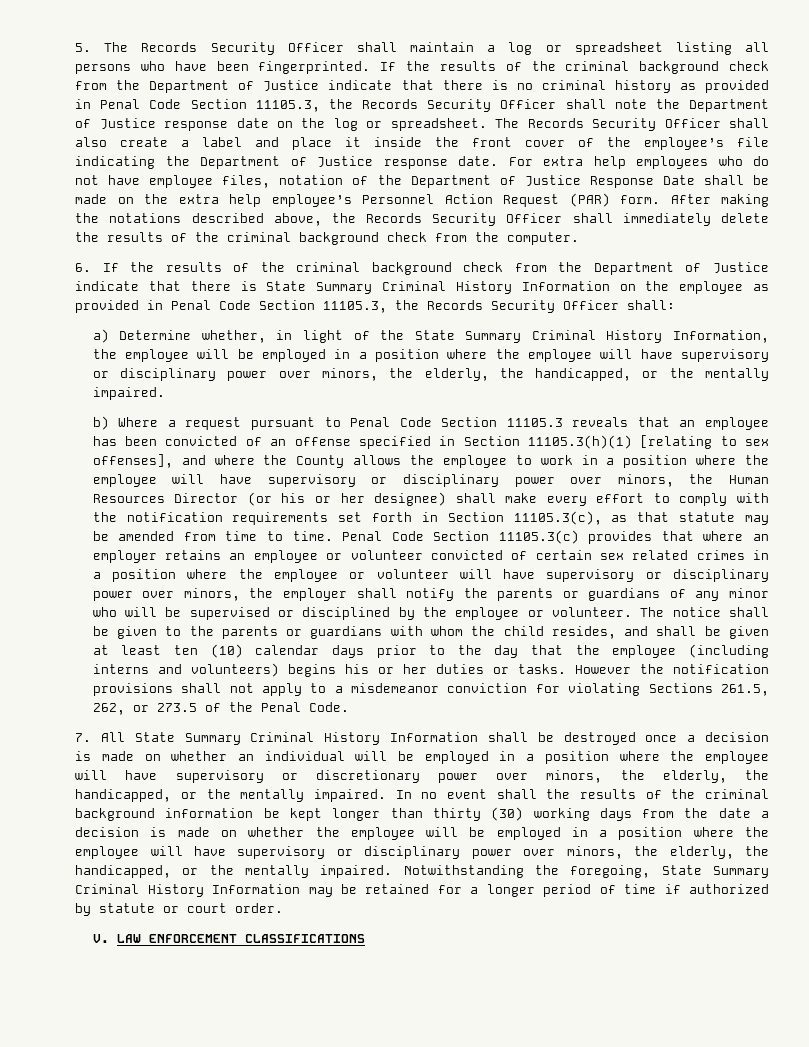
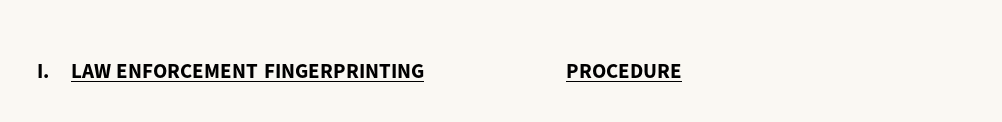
[75,42,770,55] [75,61,769,74] [75,80,770,93] [75,99,770,112] [75,118,769,131] [75,137,769,150] [75,156,770,169] [75,175,770,188] [75,193,770,207] [75,213,769,226] [75,232,580,245] [75,262,769,275] [75,281,769,294] [75,300,676,313] [92,329,769,343] [92,349,770,362] [92,368,769,381] [92,387,165,400] [92,416,769,430] [92,435,770,449] [92,454,769,468] [92,474,769,487] [92,492,769,506] [92,511,770,525] [92,530,769,544] [92,550,770,563] [92,569,769,582] [92,588,769,601] [92,607,770,620] [92,626,769,639] [92,644,769,658] [92,663,769,677] [92,683,770,696] [92,702,349,715] [75,732,769,745] [75,751,770,764] [75,770,769,783] [75,789,769,802] [75,807,769,821] [75,827,770,840] [75,846,769,859] [75,865,770,878] [75,884,769,897] [75,903,284,916] [92,934,365,943] 5. The Records Security Officer shall maintain a log or spreadsheet listing all persons who have been fingerprinted. If the results of the criminal background check from the Department of Justice indicate that there is no criminal history as provided in Penal Code Section 11105.3, the Records Security Officer shall note the Department of Justice response date on the log or spreadsheet. The Records Security Officer shall also create a label and place it inside the front cover of the employee’s file indicating the Department of Justice response date. For extra help employees who do not have employee files, notation of the Department of Justice Response Date shall be made on the extra help employee’s Personnel Action Request (PAR) form. After making the notations described above, the Records Security Officer shall immediately delete the results of the criminal background check from the computer. // 6. If the results of the criminal background check from the Department of Justice indicate that there is State Summary Criminal History Information on the employee as provided in Penal Code Section 11105.3, the Records Security Officer shall: // a) Determine whether, in light of the State Summary Criminal History Information, the employee will be employed in a position where the employee will have supervisory or disciplinary power over minors, the elderly, the handicapped, or the mentally impaired. // b) Where a request pursuant to Penal Code Section 11105.3 reveals that an employee has been convicted of an offense specified in Section 11105.3(h)(1) [relating to sex offenses], and where the County allows the employee to work in a position where the employee will have supervisory or disciplinary power over minors, the Human Resources Director (or his or her designee) shall make every effort to comply with the notification requirements set forth in Section 11105.3(c), as that statute may be amended from time to time. Penal Code Section 11105.3(c) provides that where an employer retains an employee or volunteer convicted of certain sex related crimes in a position where the employee or volunteer will have supervisory or disciplinary power over minors, the employer shall notify the parents or guardians of any minor who will be supervised or disciplined by the employee or volunteer. The notice shall be given to the parents or guardians with whom the child resides, and shall be given at least ten (10) calendar days prior to the day that the employee (including interns and volunteers) begins his or her duties or tasks. However the notification provisions shall not apply to a misdemeanor conviction for violating Sections 261.5, 262, or 273.5 of the Penal Code. // 7. All State Summary Criminal History Information shall be destroyed once a decision is made on whether an individual will be employed in a position where the employee will have supervisory or discretionary power over minors, the elderly, the handicapped, or the mentally impaired. In no event shall the results of the criminal background information be kept longer than thirty (30) working days from the date a decision is made on whether the employee will be employed in a position where the employee will have supervisory or disciplinary power over minors, the elderly, the handicapped, or the mentally impaired. Notwithstanding the foregoing, State Summary Criminal History Information may be retained for a longer period of time if authorized by statute or court order. // V. LAW ENFORCEMENT CLASSIFICATIONS -> [37,64,682,78] I. LAW ENFORCEMENT FINGERPRINTING PROCEDURE

